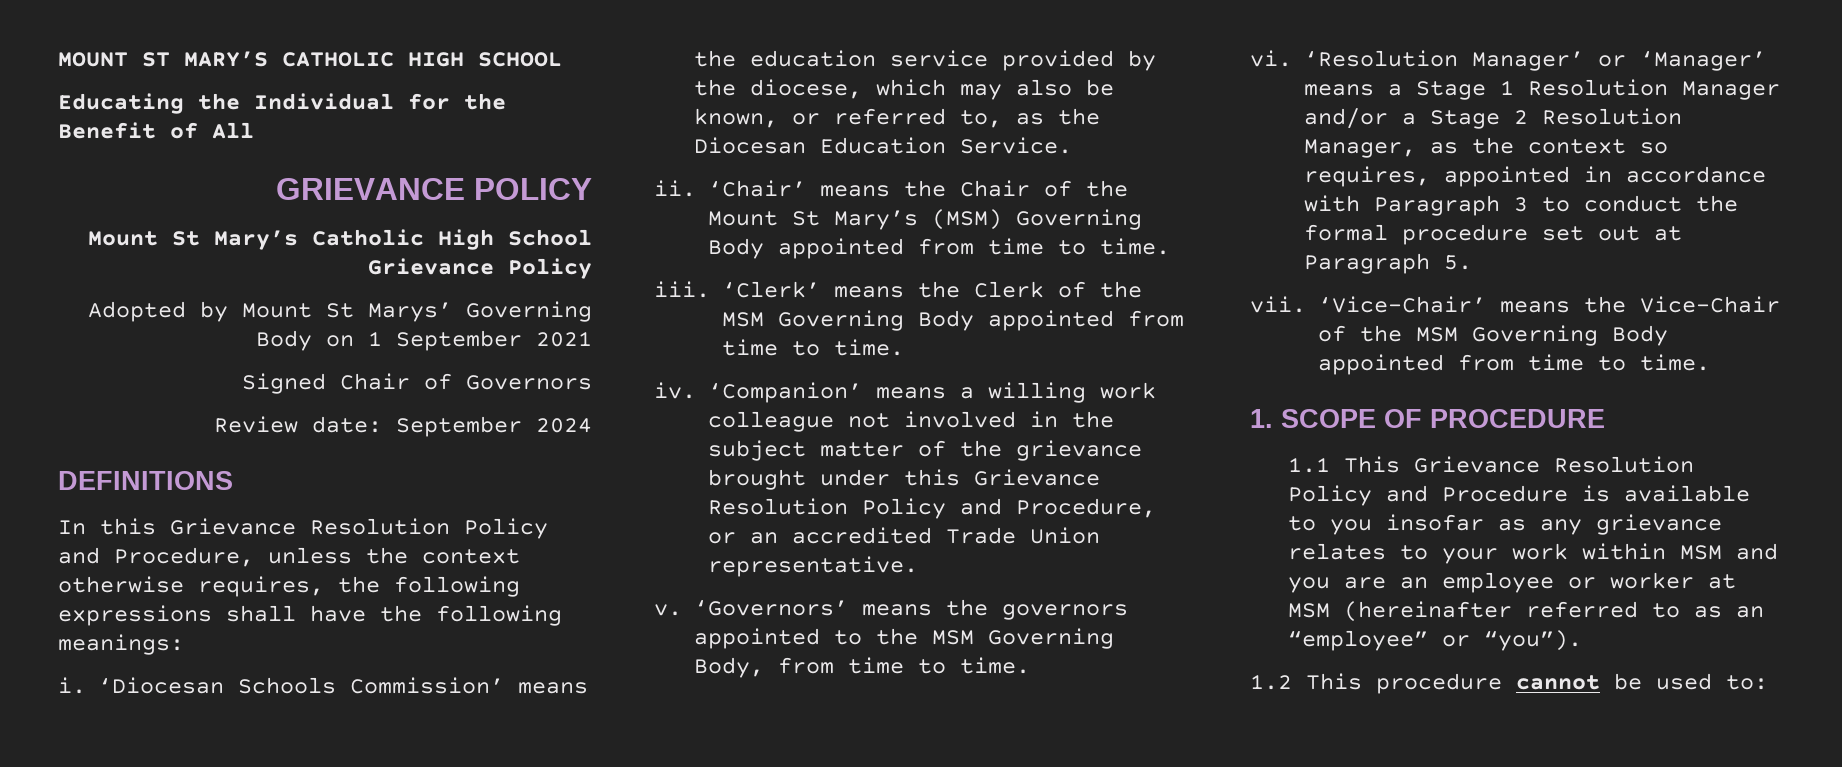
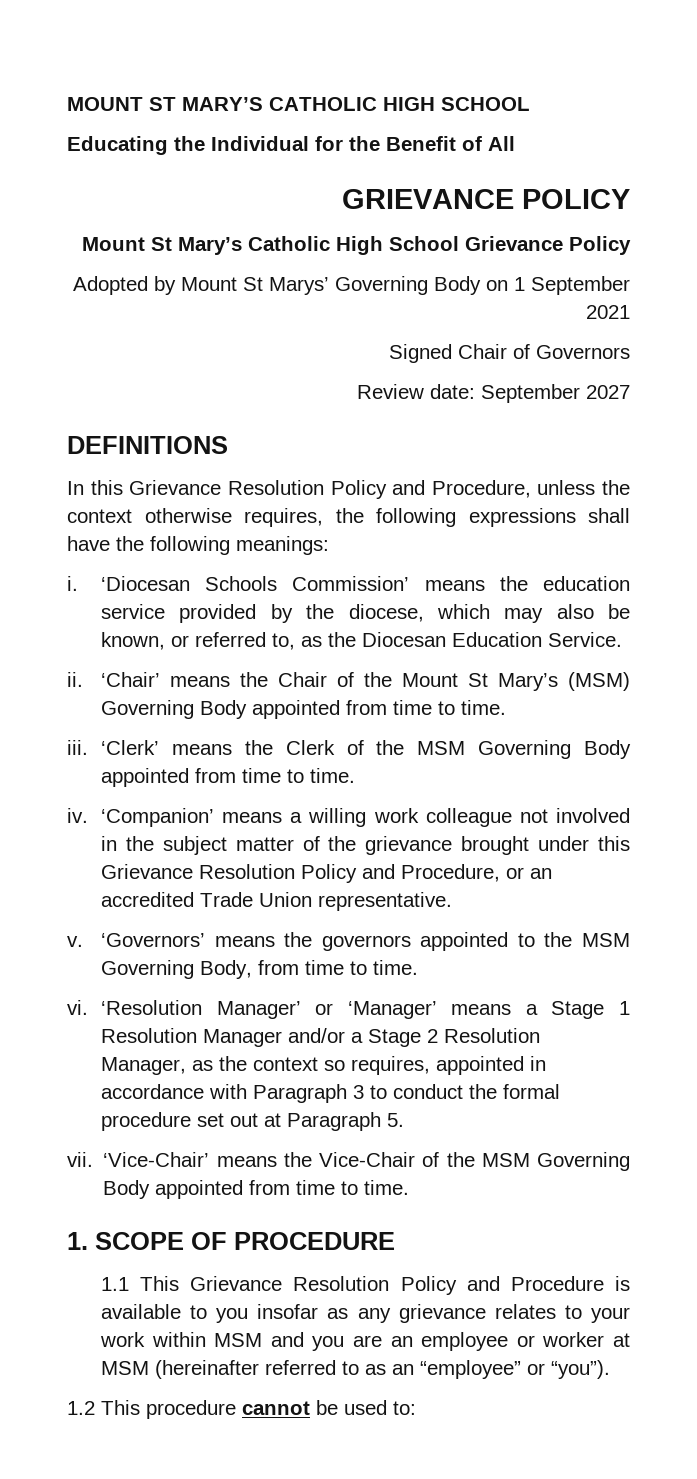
[536,418,592,433] 2024 -> [586,385,630,399] 2027

